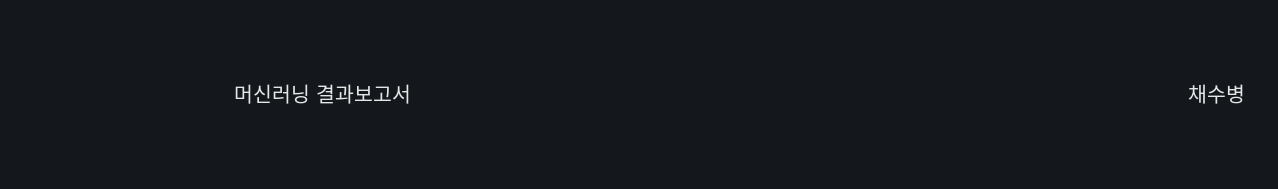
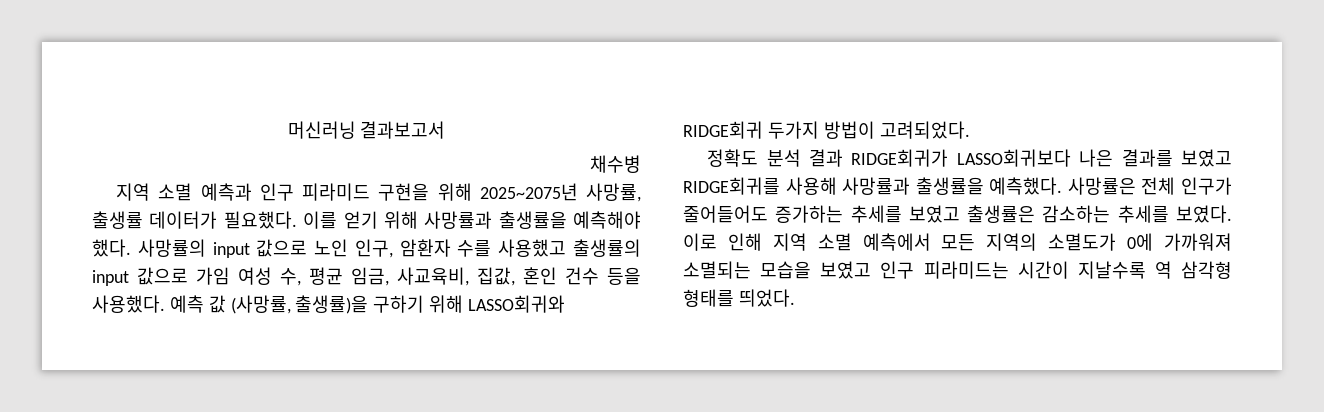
(1245, 94) none -> [116,183,641,202] [92,211,641,229] [92,239,641,258] [92,267,641,286] [92,295,566,314] [683,121,970,139] [707,149,1232,167] [683,177,1232,195] [683,205,1232,223] [683,233,1232,251] [683,261,1232,279] [683,289,795,307] // 지역 소멸 예측과 인구 피라미드 구현을 위해 2025~2075년 사망률, 출생률 데이터가 필요했다. 이를 얻기 위해 사망률과 출생률을 예측해야 했다. 사망률의 input 값으로 노인 인구, 암환자 수를 사용했고 출생률의 input 값으로 가임 여성 수, 평균 임금, 사교육비, 집값, 혼인 건수 등을 사용했다. 예측 값 (사망률, 출생률)을 구하기 위해 LASSO회귀와 RIDGE회귀 두가지 방법이 고려되었다. // 정확도 분석 결과 RIDGE회귀가 LASSO회귀보다 나은 결과를 보였고 RIDGE회귀를 사용해 사망률과 출생률을 예측했다. 사망률은 전체 인구가 줄어들어도 증가하는 추세를 보였고 출생률은 감소하는 추세를 보였다. 이로 인해 지역 소멸 예측에서 모든 지역의 소멸도가 0에 가까워져 소멸되는 모습을 보였고 인구 피라미드는 시간이 지날수록 역 삼각형 형태를 띄었다.

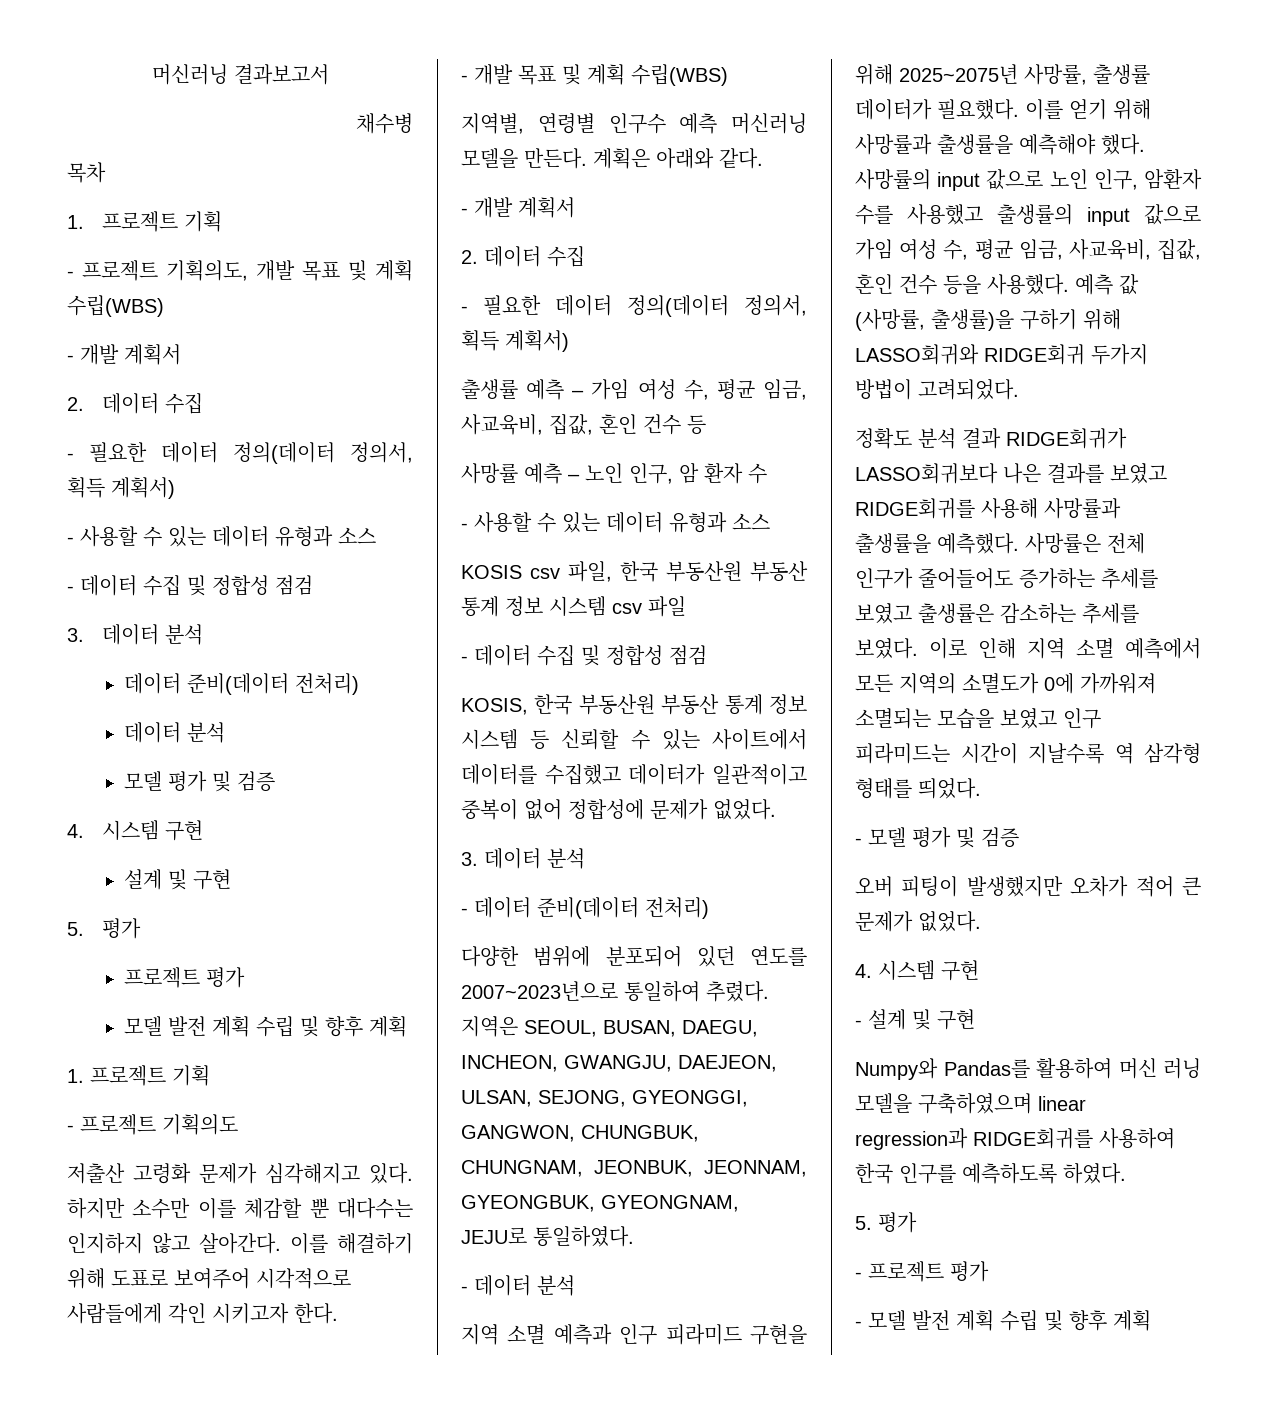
(641, 164) none -> [67,162,106,183] [67,211,223,232] [67,260,413,281] [67,295,164,317] [67,344,181,365] [67,393,204,414] [67,442,413,464] [67,477,175,499] [67,526,376,547] [67,575,313,596] [67,624,204,645] [124,673,360,695] [124,722,226,743] [124,771,276,792] [67,820,204,841] [124,869,232,890] [67,918,142,939] [124,967,246,988] [124,1016,408,1037] [67,1065,210,1086] [67,1114,238,1135] [67,1163,413,1184] [67,1198,413,1219] [67,1233,413,1254] [67,1268,351,1289] [67,1303,338,1324] [461,64,728,86] [461,113,807,134] [461,148,763,169] [461,197,575,218] [461,246,585,267] [461,295,807,317] [461,330,569,352] [461,379,807,400] [461,414,706,435] [461,462,767,484] [461,512,770,533] [461,561,808,582] [461,596,686,617] [461,645,707,666] [461,694,807,715] [461,729,807,750] [461,764,807,785] [461,799,776,820] [461,848,585,869] [461,897,709,919] [461,946,807,967] [461,981,769,1002] [461,1016,758,1037] [461,1055,777,1072] [461,1090,748,1107] [461,1125,699,1142] [461,1160,807,1177] [461,1195,739,1212] [461,1226,634,1247] [461,1275,575,1296] // 목차 // 1. 프로젝트 기획 // - 프로젝트 기획의도, 개발 목표 및 계획 수립(WBS) // - 개발 계획서 // 2. 데이터 수집 // - 필요한 데이터 정의(데이터 정의서, 획득 계획서) // - 사용할 수 있는 데이터 유형과 소스 // - 데이터 수집 및 정합성 점검 // 3. 데이터 분석 // 데이터 준비(데이터 전처리) // 데이터 분석 // 모델 평가 및 검증 // 4. 시스템 구현 // 설계 및 구현 // 5. 평가 // 프로젝트 평가 // 모델 발전 계획 수립 및 향후 계획 // 1. 프로젝트 기획 // - 프로젝트 기획의도 // 저출산 고령화 문제가 심각해지고 있다. 하지만 소수만 이를 체감할 뿐 대다수는 인지하지 않고 살아간다. 이를 해결하기 위해 도표로 보여주어 시각적으로 사람들에게 각인 시키고자 한다. // - 개발 목표 및 계획 수립(WBS) // 지역별, 연령별 인구수 예측 머신러닝 모델을 만든다. 계획은 아래와 같다. // - 개발 계획서 // 2. 데이터 수집 // - 필요한 데이터 정의(데이터 정의서, 획득 계획서) // 출생률 예측 – 가임 여성 수, 평균 임금, 사교육비, 집값, 혼인 건수 등 // 사망률 예측 – 노인 인구, 암 환자 수 // - 사용할 수 있는 데이터 유형과 소스 // KOSIS csv 파일, 한국 부동산원 부동산 통계 정보 시스템 csv 파일 // - 데이터 수집 및 정합성 점검 // KOSIS, 한국 부동산원 부동산 통계 정보 시스템 등 신뢰할 수 있는 사이트에서 데이터를 수집했고 데이터가 일관적이고 중복이 없어 정합성에 문제가 없었다. // 3. 데이터 분석 // - 데이터 준비(데이터 전처리) // 다양한 범위에 분포되어 있던 연도를 2007~2023년으로 통일하여 추렸다. 지역은 SEOUL, BUSAN, DAEGU, INCHEON, GWANGJU, DAEJEON, ULSAN, SEJONG, GYEONGGI, GANGWON, CHUNGBUK, CHUNGNAM, JEONBUK, JEONNAM, GYEONGBUK, GYEONGNAM, JEJU로 통일하였다. // - 데이터 분석
(795, 298) none -> [855,827,1019,848] [855,876,1201,897] [855,911,981,932] [855,960,979,981] [855,1009,975,1030] [855,1058,1201,1080] [855,1093,1086,1114] [855,1128,1175,1150] [855,1163,1126,1184] [855,1212,917,1233] [855,1261,989,1282] [855,1310,1151,1331] // - 모델 평가 및 검증 // 오버 피팅이 발생했지만 오차가 적어 큰 문제가 없었다. // 4. 시스템 구현 // - 설계 및 구현 // Numpy와 Pandas를 활용하여 머신 러닝 모델을 구축하였으며 linear regression과 RIDGE회귀를 사용하여 한국 인구를 예측하도록 하였다. // 5. 평가 // - 프로젝트 평가 // - 모델 발전 계획 수립 및 향후 계획

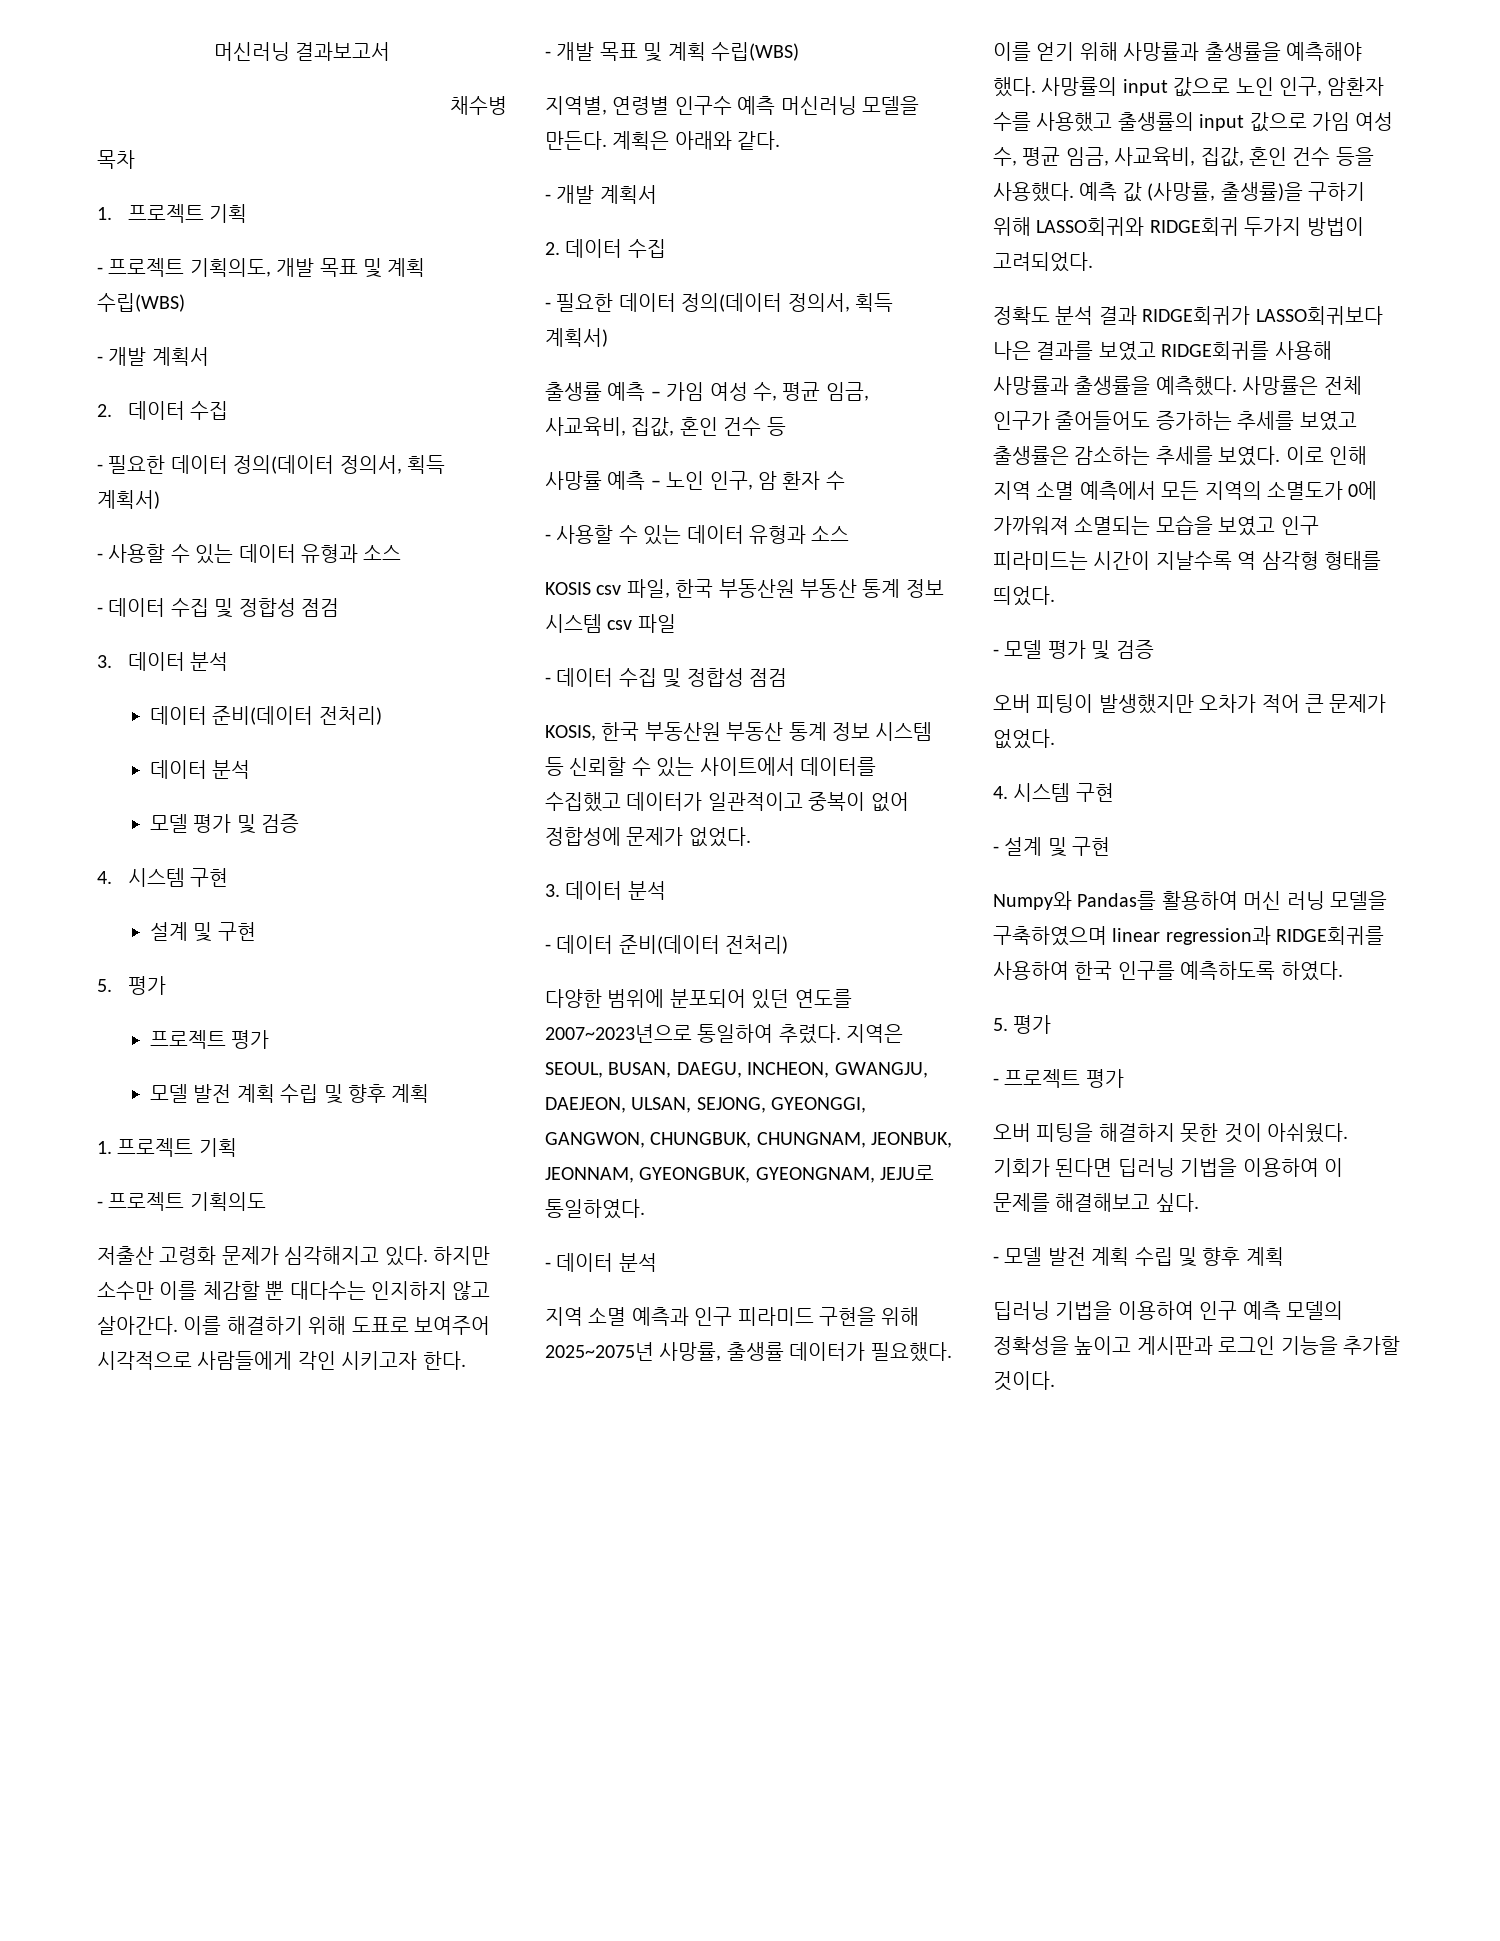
(989, 1271) none -> [993,1123,1348,1143] [993,1158,1343,1177] [993,1193,1199,1212] // 오버 피팅을 해결하지 못한 것이 아쉬웠다. 기회가 된다면 딥러닝 기법을 이용하여 이 문제를 해결해보고 싶다.
(1151, 1320) none -> [993,1301,1343,1320] [993,1336,1400,1355] [993,1371,1055,1391] // 딥러닝 기법을 이용하여 인구 예측 모델의 정확성을 높이고 게시판과 로그인 기능을 추가할 것이다.

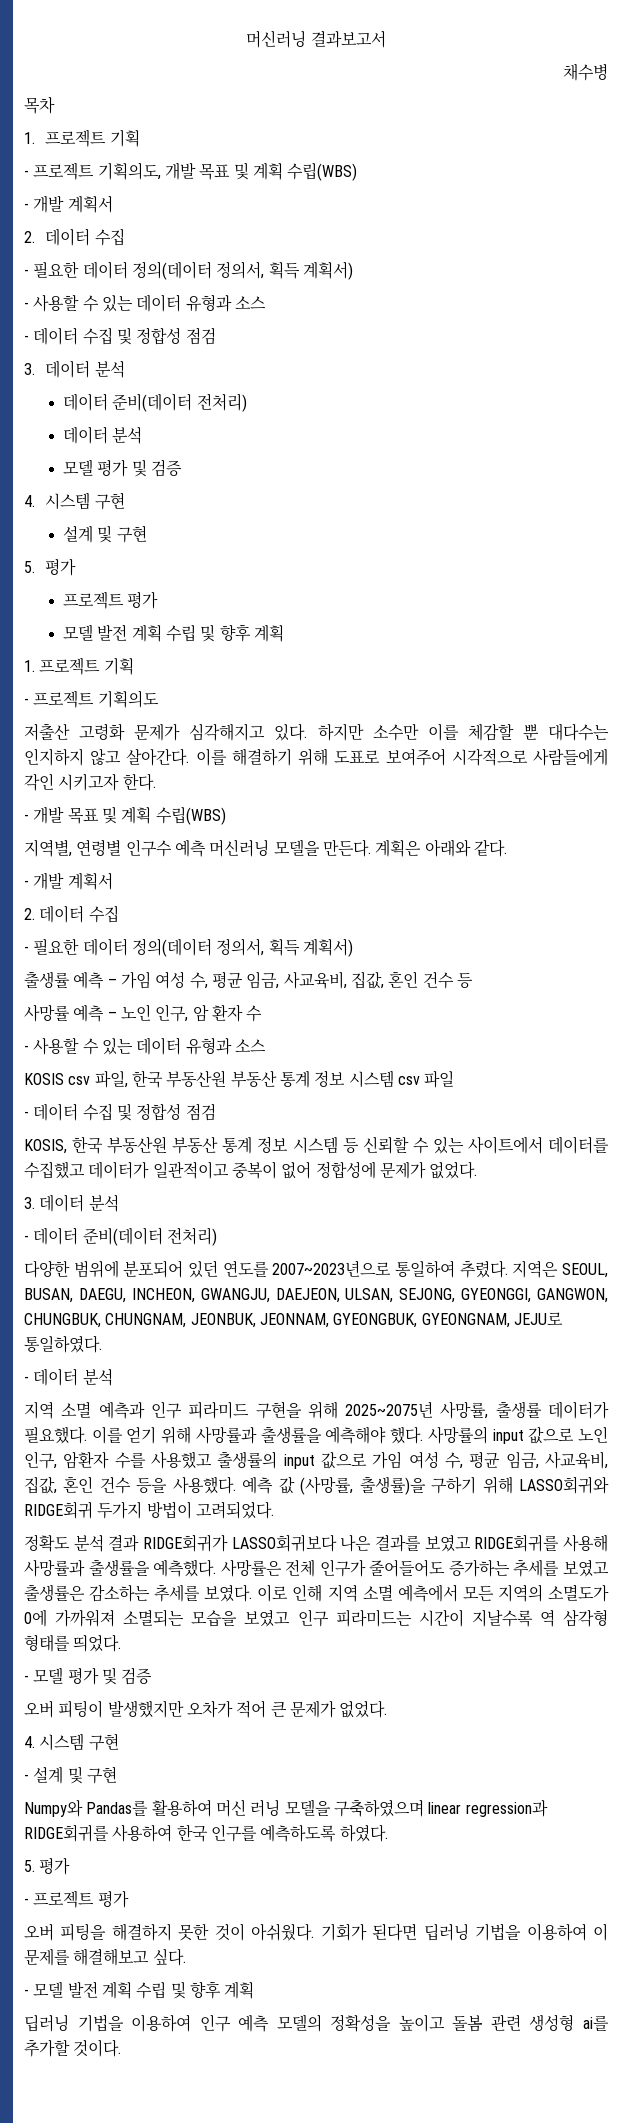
[1136,1336,1338,1355] 게시판과 로그인 기능을 -> [452,2014,609,2032] 돌봄 관련 생성형 ai를

